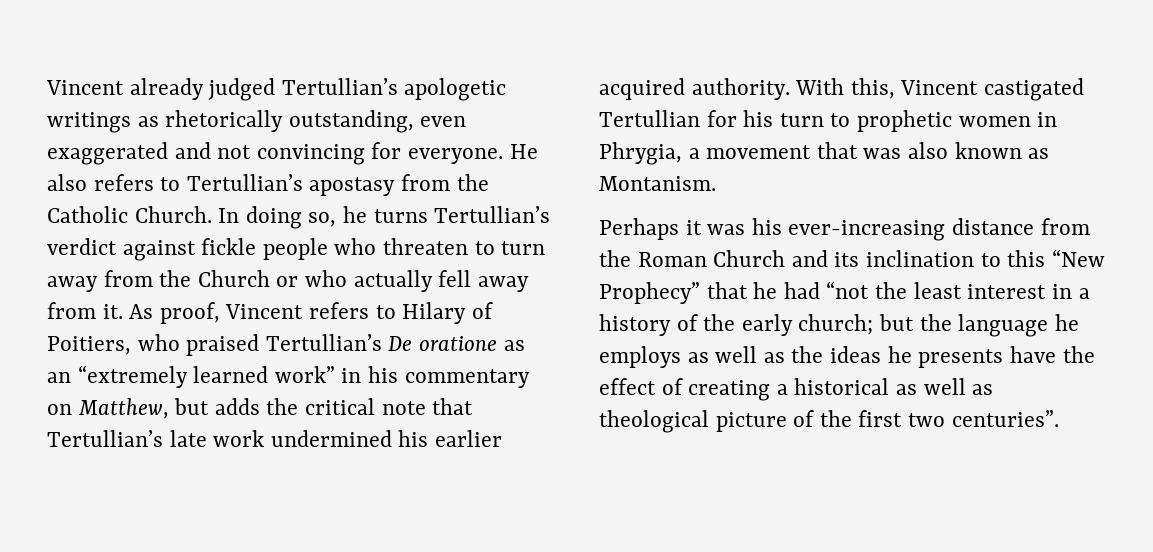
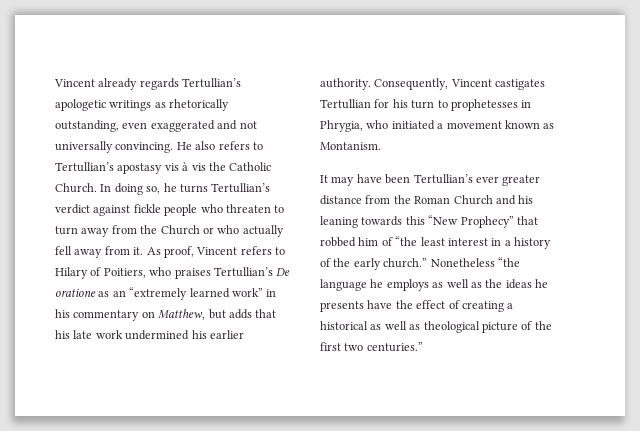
[208,78,276,101] judged -> [139,78,179,90] regards
[256,142,504,165] convincing for everyone. -> [55,141,174,153] universally convincing.
[401,174,451,191] from -> [164,162,206,171] vis à vis
[186,334,260,356] praised -> [174,268,211,279] praises
[266,398,474,415] [47,430,163,447] the critical note that Tertullian’s -> [255,309,277,318] [55,330,70,339] that his
[599,78,1085,101] acquired authority. With this, Vincent castigated -> [320,78,546,90] authority. Consequently, Vincent castigates
[857,110,1058,132] [599,142,1050,165] [599,176,716,191] [599,218,946,241] prophetic women in Phrygia, a movement that was also known as Montanism. // Perhaps it was his ever-increasing -> [450,99,532,111] [320,120,555,132] [320,142,381,150] [320,174,541,186] prophetesses in Phrygia, who initiated a movement known as Montanism. // It may have been Tertullian’s ever greater
[834,250,1001,267] its inclination to -> [518,195,534,204] [320,216,403,228] his leaning towards
[753,281,908,299] he had “not the -> [320,236,418,247] robbed him of “the
[798,314,952,335] church; but the -> [383,257,520,268] church.” Nonetheless “the
[951,410,1059,427] centuries”. -> [366,342,423,352] centuries.”

